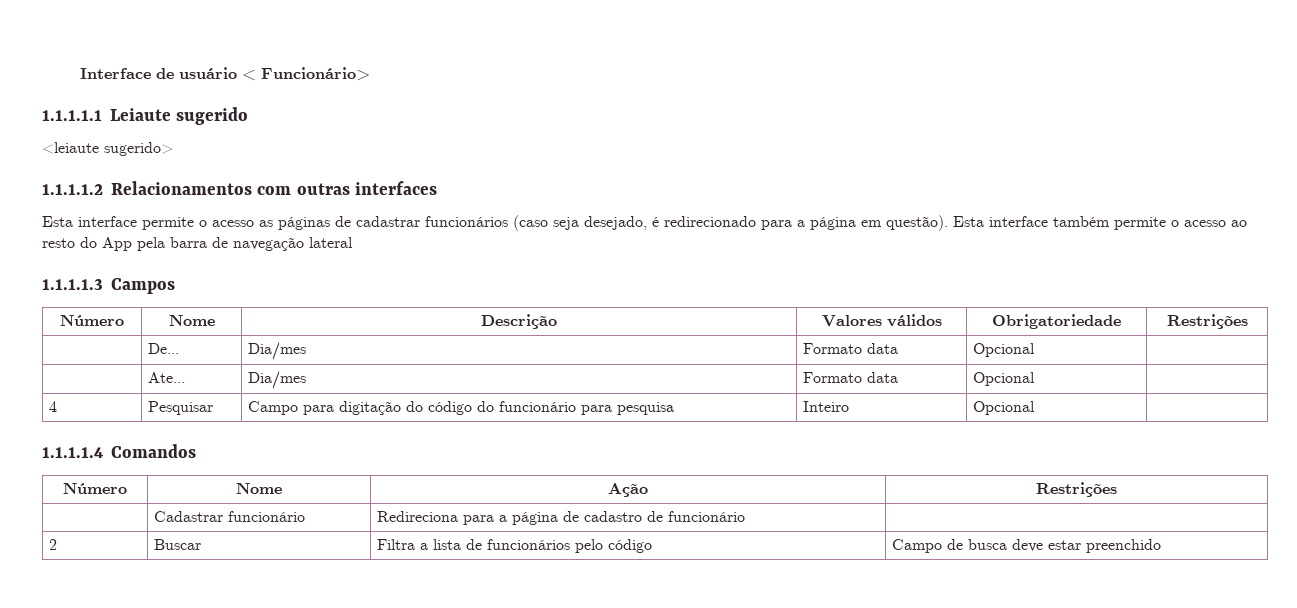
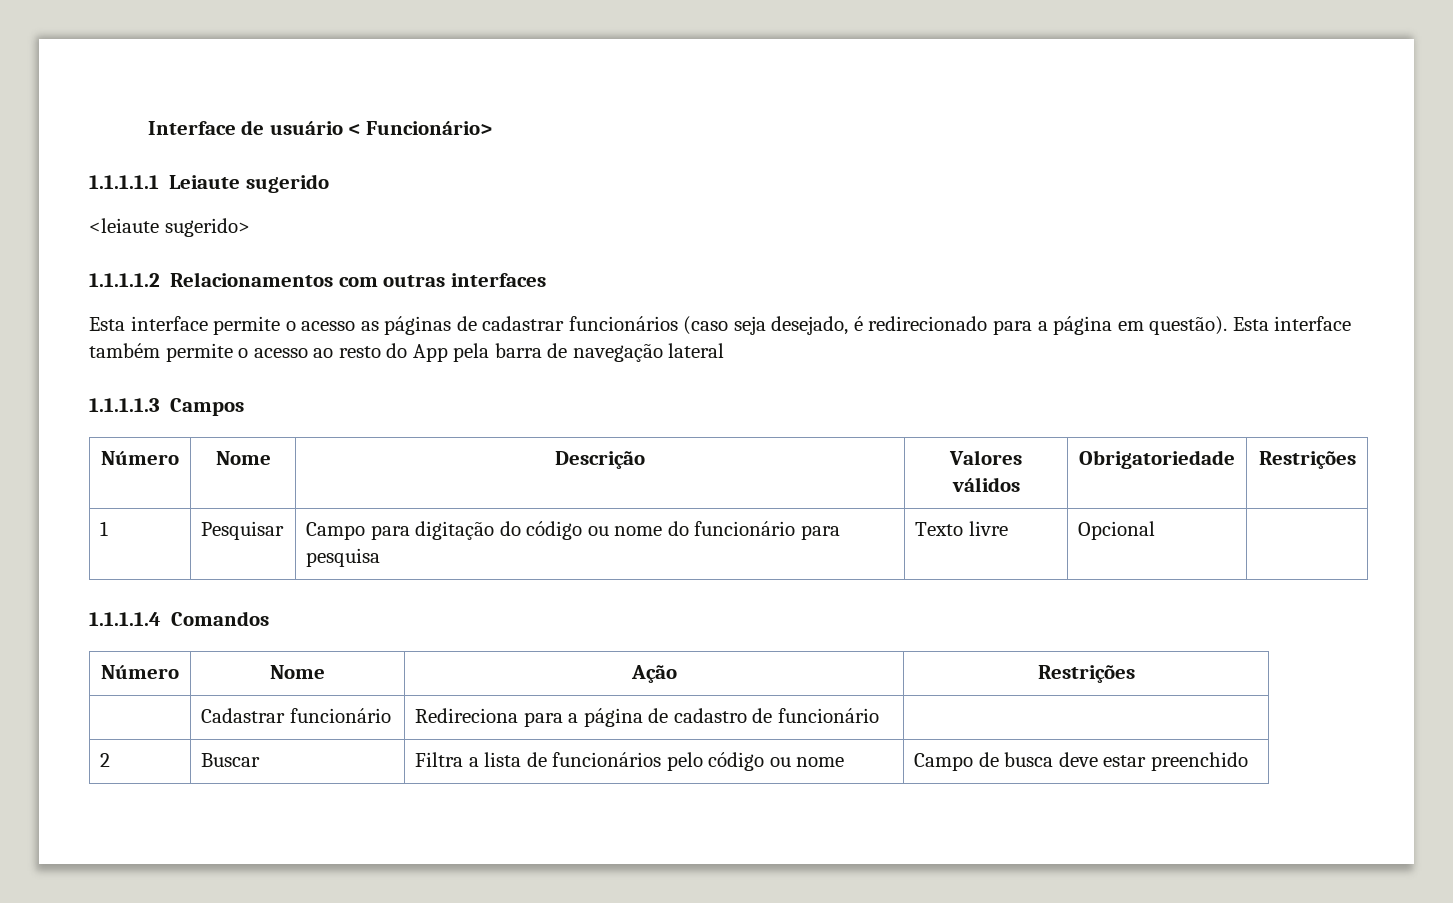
[148,343,180,354] [248,342,307,360] [803,343,899,354] [973,343,1036,357] [148,372,186,383] [248,371,307,389] [803,372,899,383] [973,372,1036,386] [49,401,58,412] | De... | Dia/mes | Formato data | Opcional | // | Ate... | Dia/mes | Formato data | Opcional | // 4 -> [100,521,109,536] 1
(473, 408) none -> [587,526,663,536] ou nome
[803,401,850,412] Inteiro -> [915,521,1008,536] Texto livre
(653, 546) none -> [769,757,845,767] ou nome

